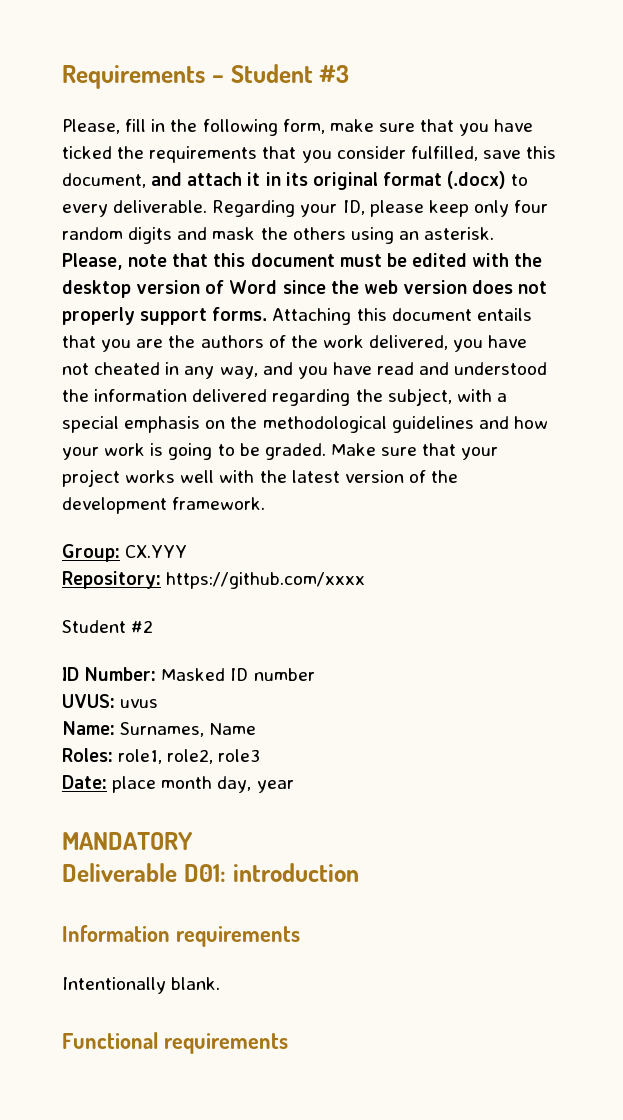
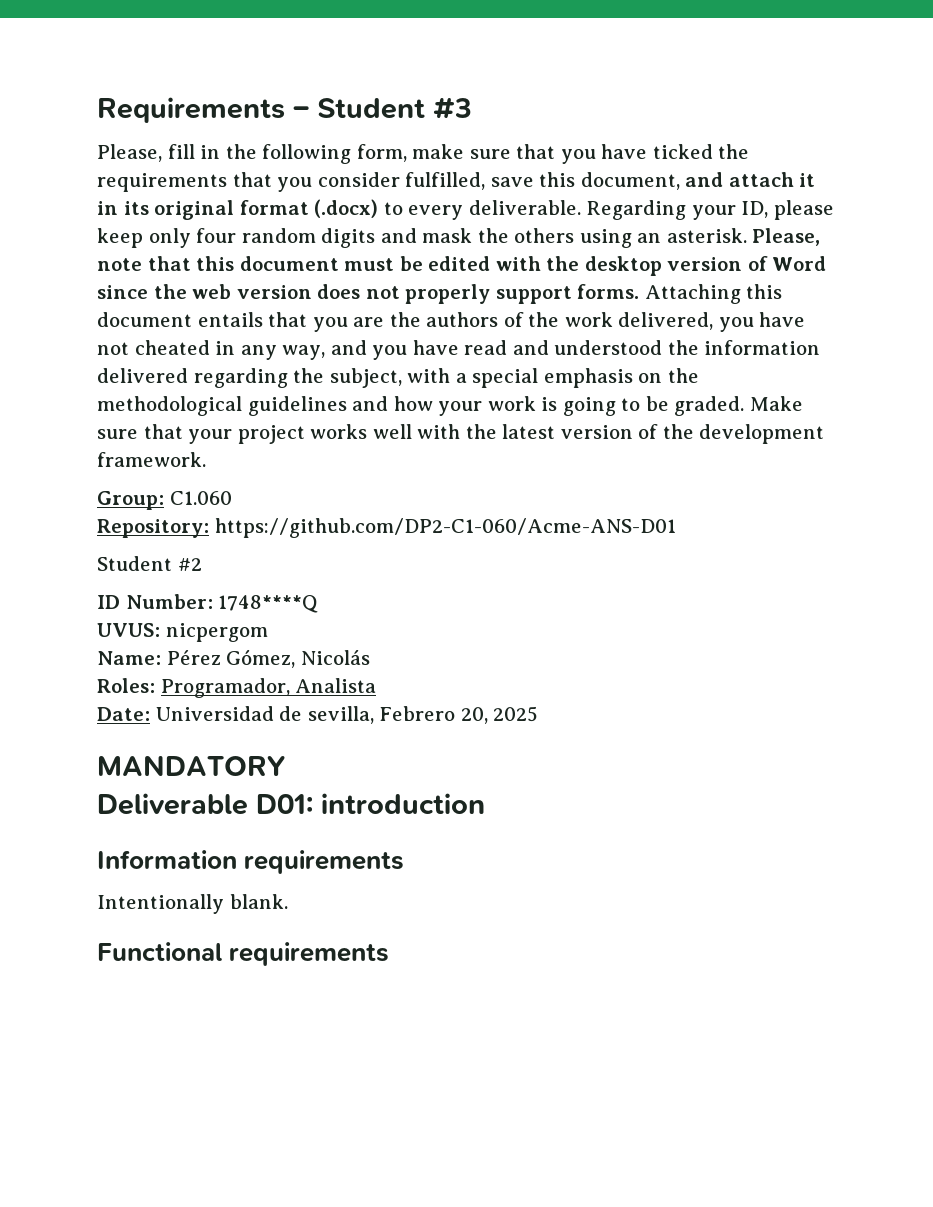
[125,545,188,558] CX.YYY -> [169,491,232,505] C1.060
[166,572,366,589] https://github.com/xxxx -> [214,518,676,538] https://github.com/DP2-C1-060/Acme-ANS-D01
[161,668,315,681] Masked ID number -> [218,595,319,613] 1748****Q
[120,699,159,708] uvus -> [165,623,268,642] nicpergom
[120,722,257,737] [62,748,261,764] [62,775,294,793] Surnames, Name // Roles: role1, role2, role3 // Date: place month day, year -> [166,649,370,668] [97,678,377,698] [97,706,539,724] Pérez Gómez, Nicolás // Roles: Programador, Analista // Date: Universidad de sevilla, Febrero 20, 2025

